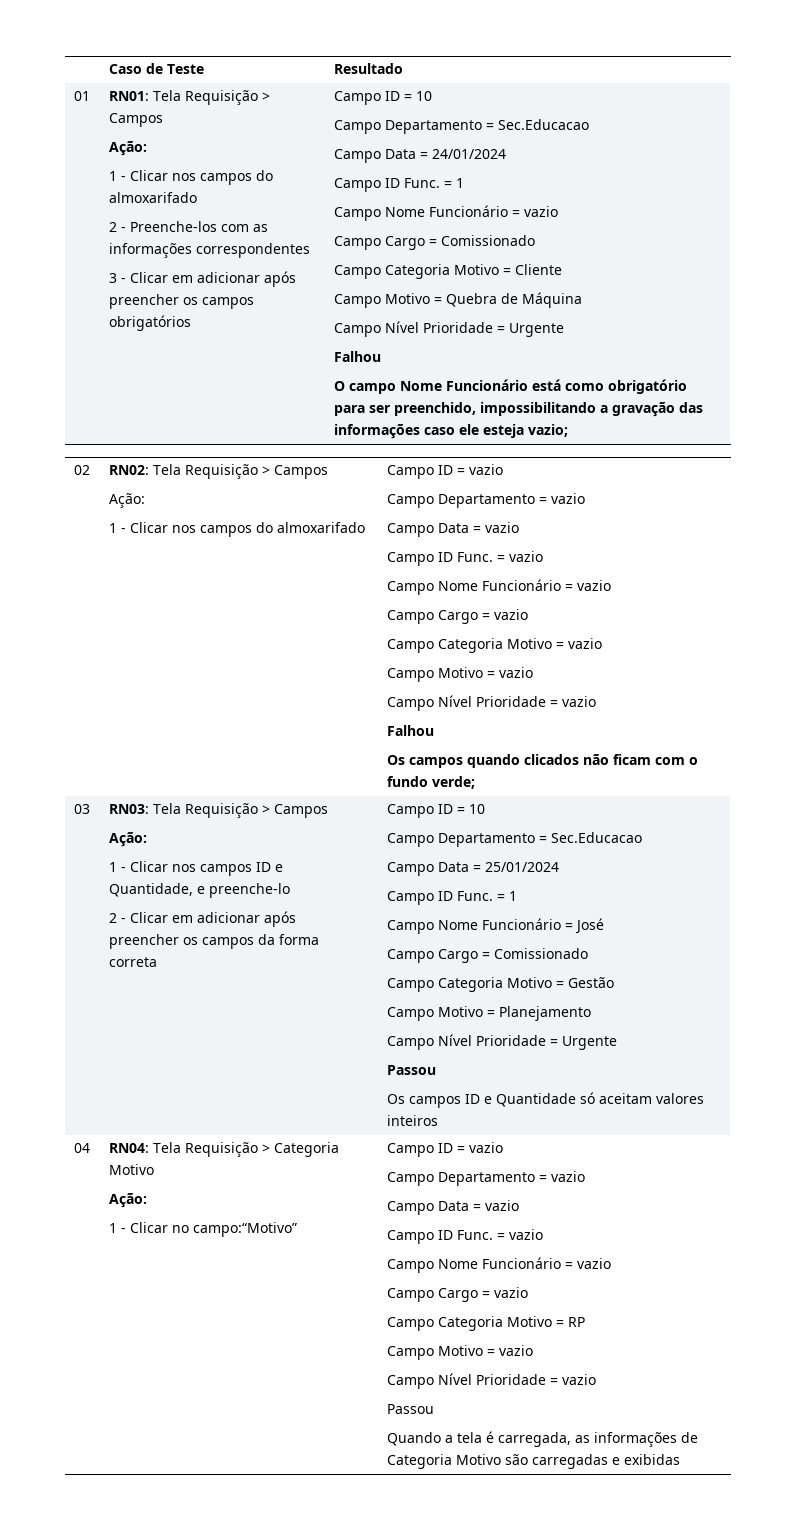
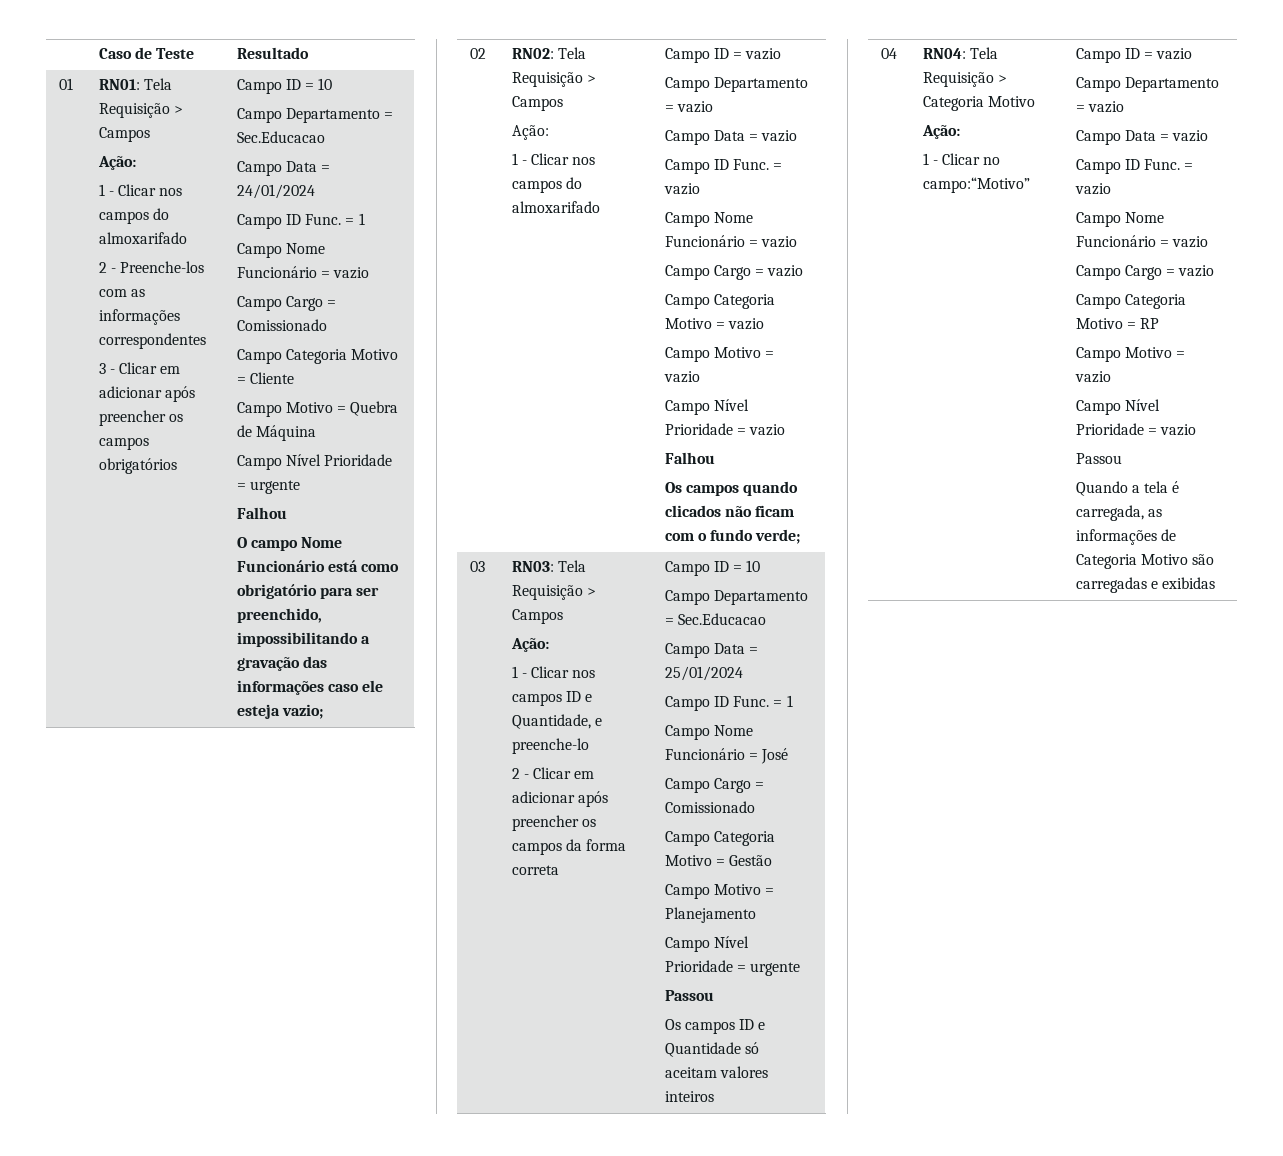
[509,323,565,337] Urgente -> [250,480,301,494] urgente
[562,1036,618,1050] Urgente -> [750,962,801,976] urgente

